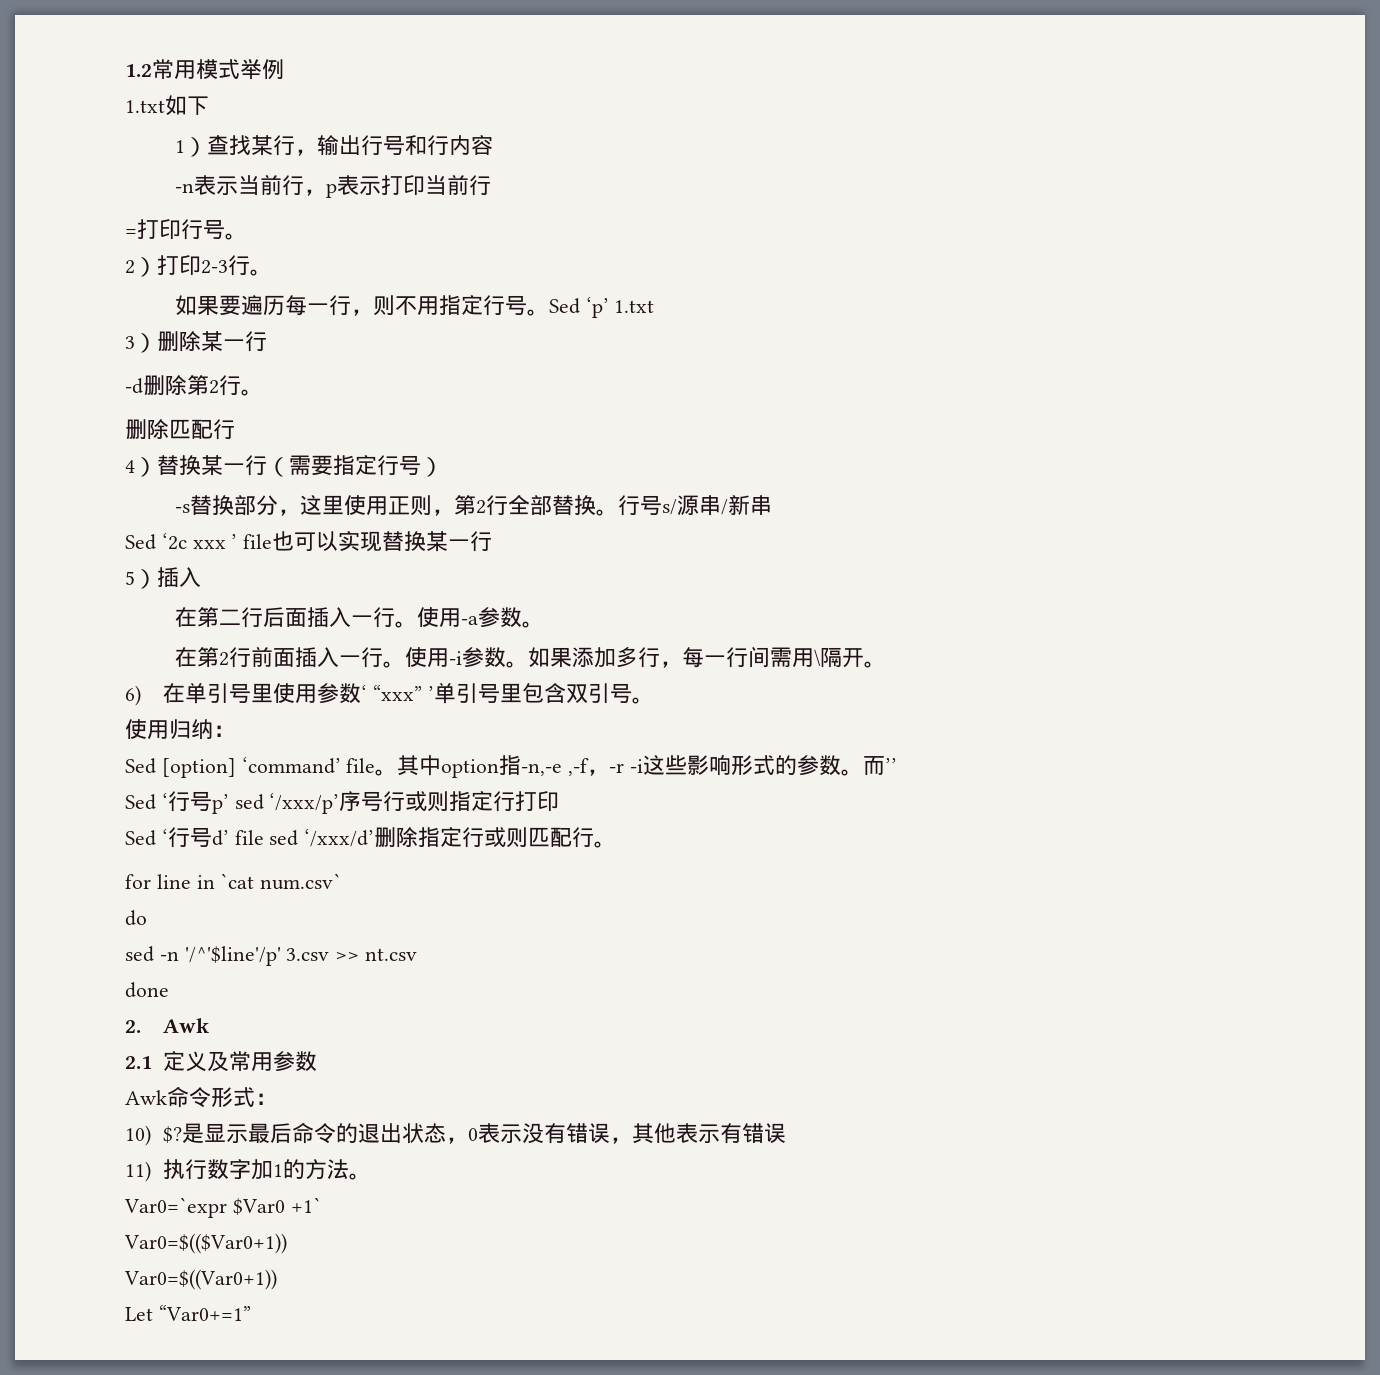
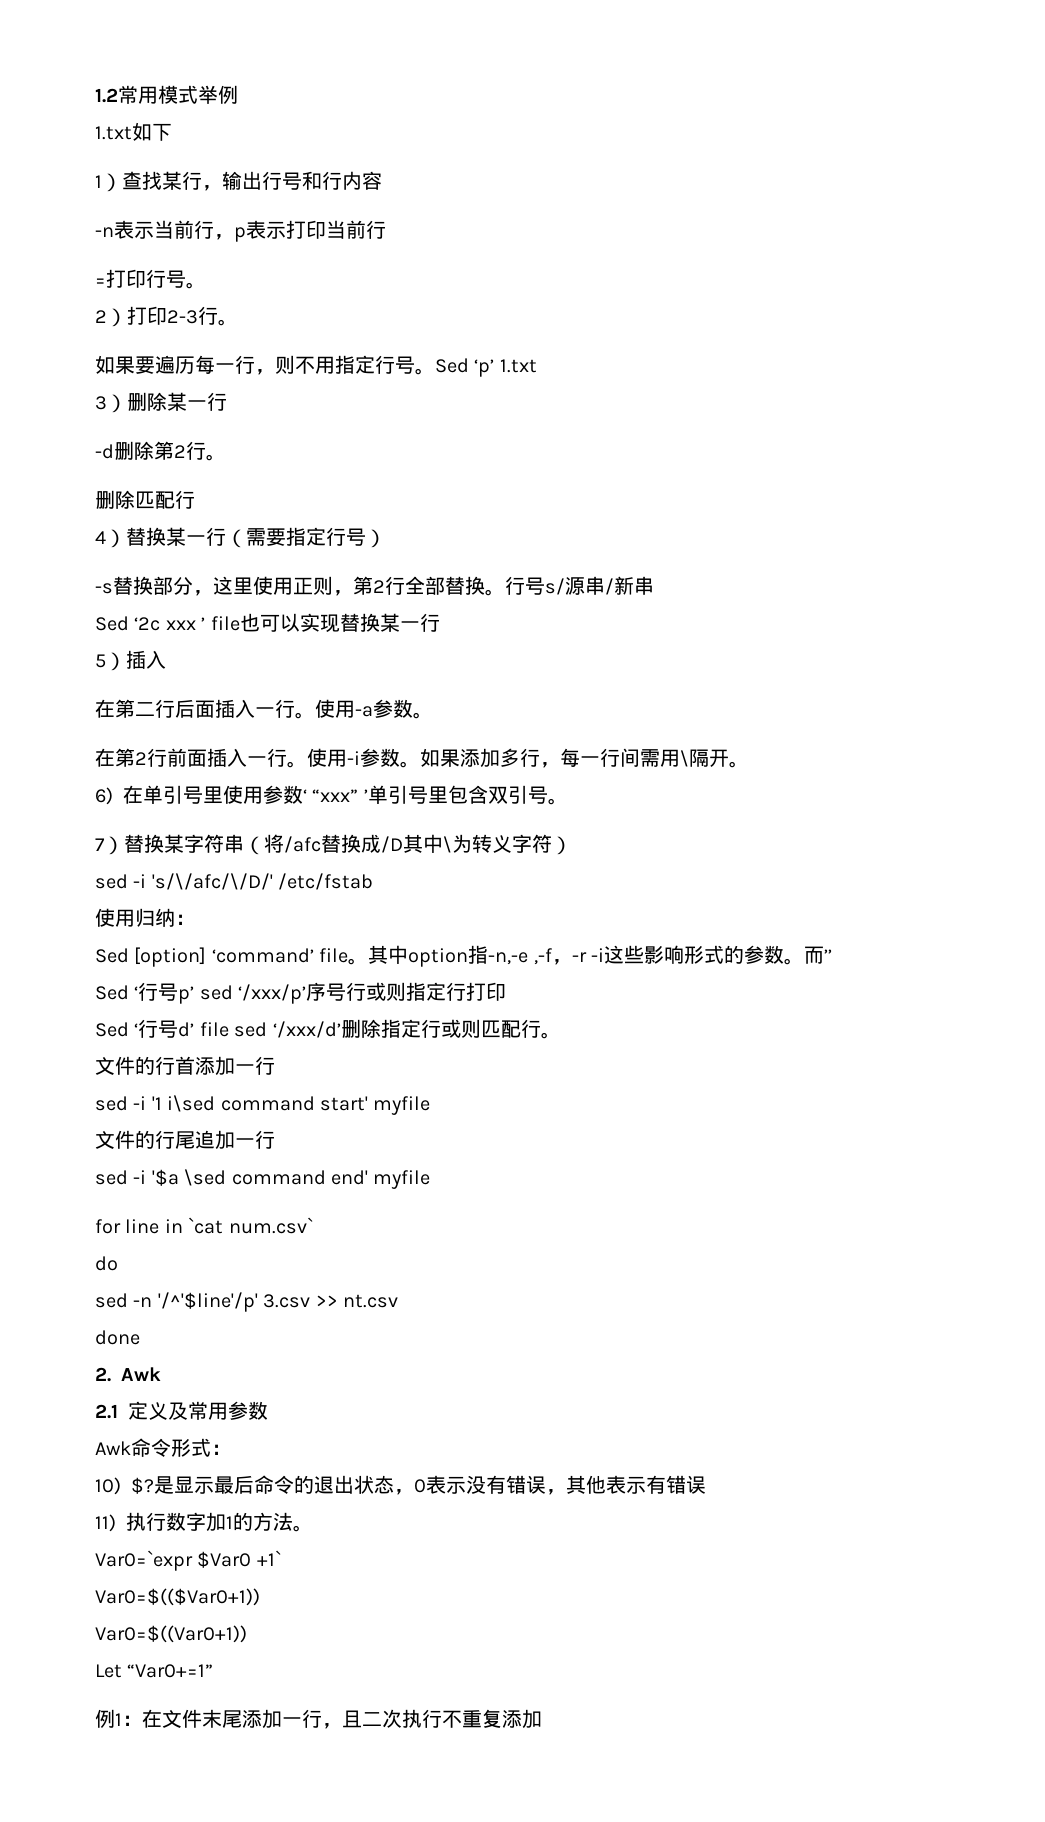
(654, 700) none -> [95,834,572,855] [95,873,374,890] // 7）替换某字符串（将/afc替换成/D其中\为转义字符） // sed -i 's/\/afc/\/D/' /etc/fstab
(617, 844) none -> [95,1056,275,1076] [95,1095,431,1115] [95,1130,275,1150] [95,1169,431,1189] // 文件的行首添加一行 // sed -i '1 i\sed command start' myfile // 文件的行尾追加一行 // sed -i '$a \sed command end' myfile
(251, 1313) none -> [95,1709,542,1729] // 例1：在文件末尾添加一行，且二次执行不重复添加

